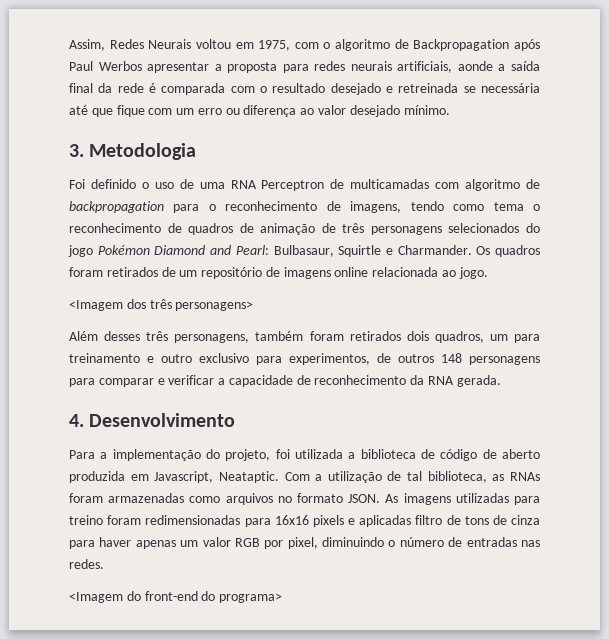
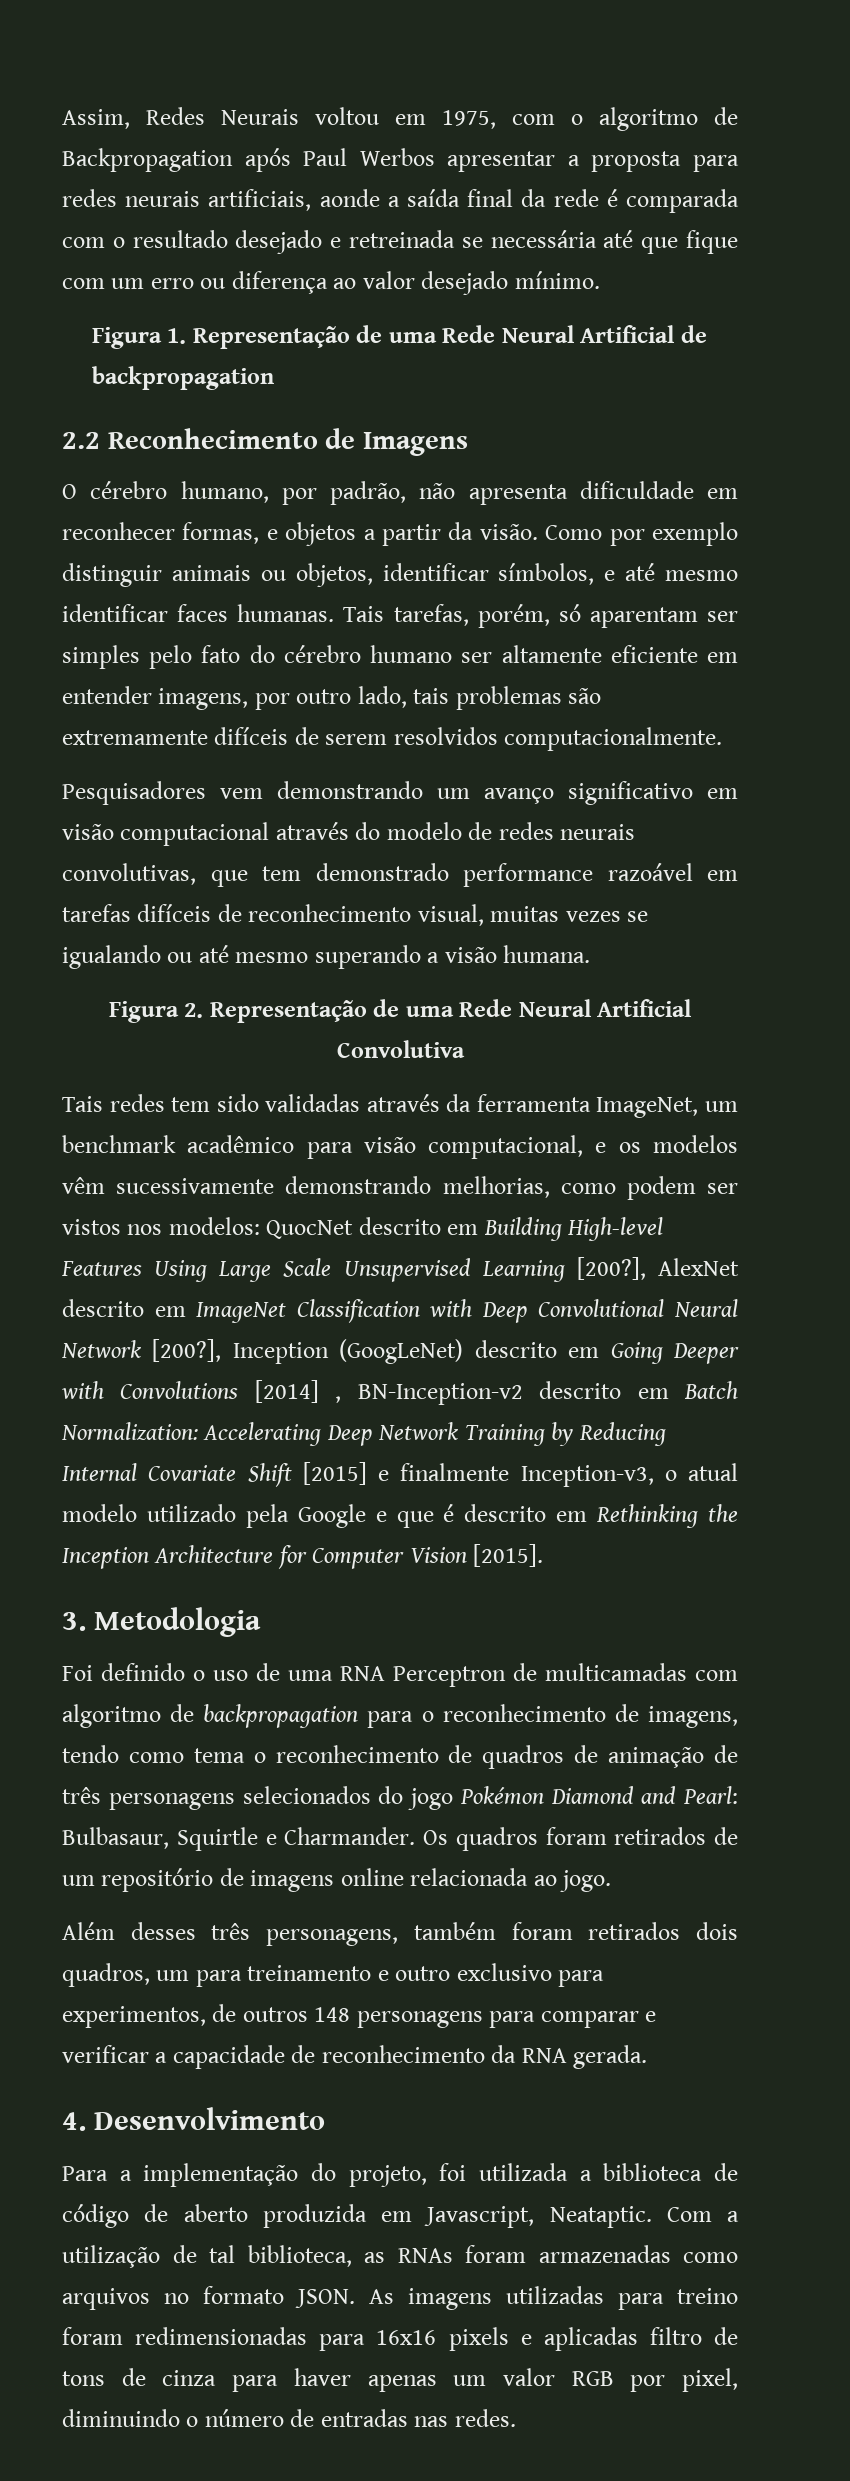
(450, 110) none -> [91,325,707,349] [91,366,274,390] [62,428,468,456] [62,481,738,505] [62,522,738,546] [62,563,738,587] [62,604,738,628] [62,645,738,669] [62,686,602,710] [62,727,723,751] [62,781,738,805] [62,822,636,846] [62,863,738,887] [62,904,649,926] [62,945,591,969] [108,999,693,1023] [336,1040,465,1058] [62,1094,738,1118] [62,1135,739,1159] [62,1176,738,1200] [62,1217,664,1241] [61,1257,739,1282] [62,1299,738,1323] [61,1339,740,1364] [61,1380,739,1405] [61,1422,666,1446] [62,1462,738,1487] [62,1504,738,1528] [62,1544,544,1569] // Figura 1. Representação de uma Rede Neural Artificial de backpropagation // 2.2 Reconhecimento de Imagens // O cérebro humano, por padrão, não apresenta dificuldade em reconhecer formas, e objetos a partir da visão. Como por exemplo distinguir animais ou objetos, identificar símbolos, e até mesmo identificar faces humanas. Tais tarefas, porém, só aparentam ser simples pelo fato do cérebro humano ser altamente eficiente em entender imagens, por outro lado, tais problemas são extremamente difíceis de serem resolvidos computacionalmente. // Pesquisadores vem demonstrando um avanço significativo em visão computacional através do modelo de redes neurais convolutivas, que tem demonstrado performance razoável em tarefas difíceis de reconhecimento visual, muitas vezes se igualando ou até mesmo superando a visão humana. // Figura 2. Representação de uma Rede Neural Artificial Convolutiva // Tais redes tem sido validadas através da ferramenta ImageNet, um benchmark acadêmico para visão computacional, e os modelos vêm sucessivamente demonstrando melhorias, como podem ser vistos nos modelos: QuocNet descrito em Building High-level Features Using Large Scale Unsupervised Learning [200?], AlexNet descrito em ImageNet Classification with Deep Convolutional Neural Network [200?], Inception (GoogLeNet) descrito em Going Deeper with Convolutions [2014] , BN-Inception-v2 descrito em Batch Normalization: Accelerating Deep Network Training by Reducing Internal Covariate Shift [2015] e finalmente Inception-v3, o atual modelo utilizado pela Google e que é descrito em Rethinking the Inception Architecture for Computer Vision [2015].
[69,299,254,311] // <Imagem dos três personagens> -> (612, 1881) none
[69,591,283,603] // <Imagem do front-end do programa> -> (516, 2418) none

